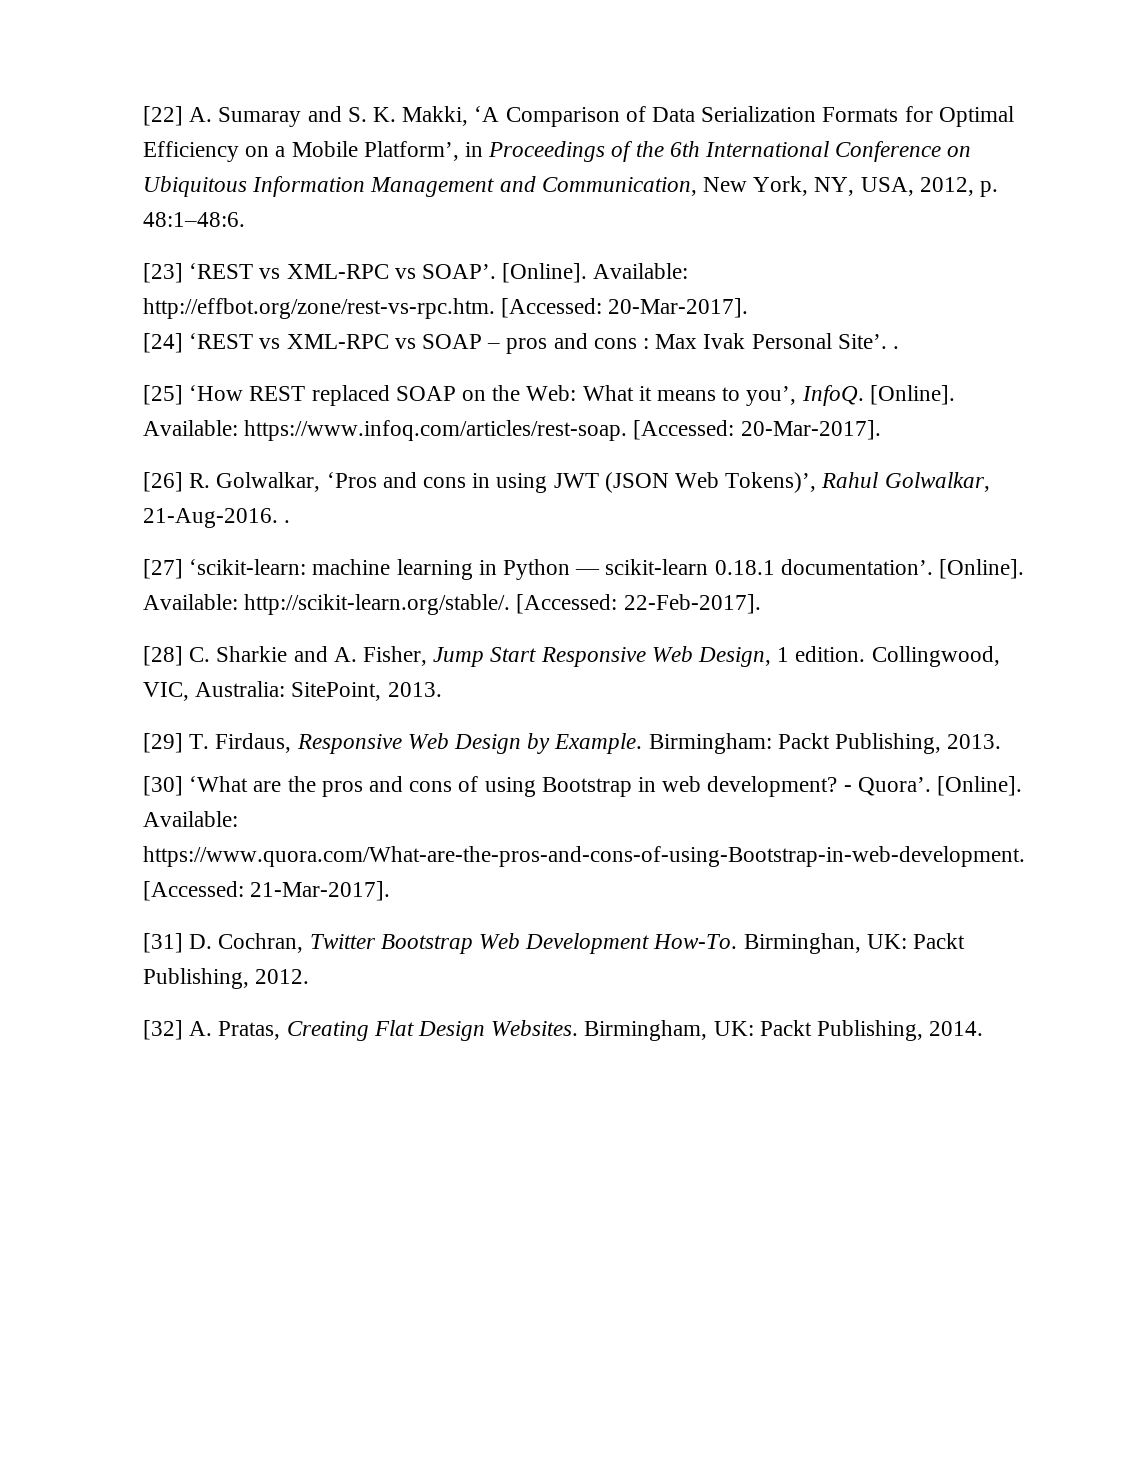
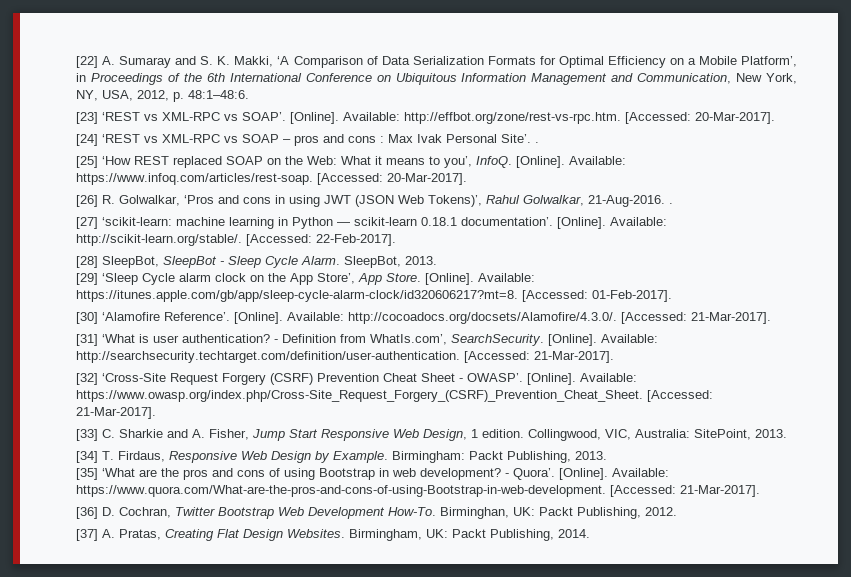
(183, 656) none -> [102,256,438,268] [76,273,536,285] [76,290,673,302] [76,312,772,324] [76,334,659,346] [76,351,615,363] [76,373,638,385] [76,390,714,402] [76,407,157,419] [76,429,99,441] SleepBot, SleepBot - Sleep Cycle Alarm. SleepBot, 2013. // [29] ‘Sleep Cycle alarm clock on the App Store’, App Store. [Online]. Available: https://itunes.apple.com/gb/app/sleep-cycle-alarm-clock/id320606217?mt=8. [Accessed: 01-Feb-2017]. // [30] ‘Alamofire Reference’. [Online]. Available: http://cocoadocs.org/docsets/Alamofire/4.3.0/. [Accessed: 21-Mar-2017]. // [31] ‘What is user authentication? - Definition from WhatIs.com’, SearchSecurity. [Online]. Available: http://searchsecurity.techtarget.com/definition/user-authentication. [Accessed: 21-Mar-2017]. // [32] ‘Cross-Site Request Forgery (CSRF) Prevention Cheat Sheet - OWASP’. [Online]. Available: https://www.owasp.org/index.php/Cross-Site_Request_Forgery_(CSRF)_Prevention_Cheat_Sheet. [Accessed: 21-Mar-2017]. // [33]
[142,733,183,753] [29] -> [76,451,99,463] [34]
[142,776,183,796] [30] -> [76,468,99,480] [35]
[142,933,183,953] [31] -> [76,507,99,519] [36]
[142,1020,183,1040] [32] -> [76,529,99,541] [37]

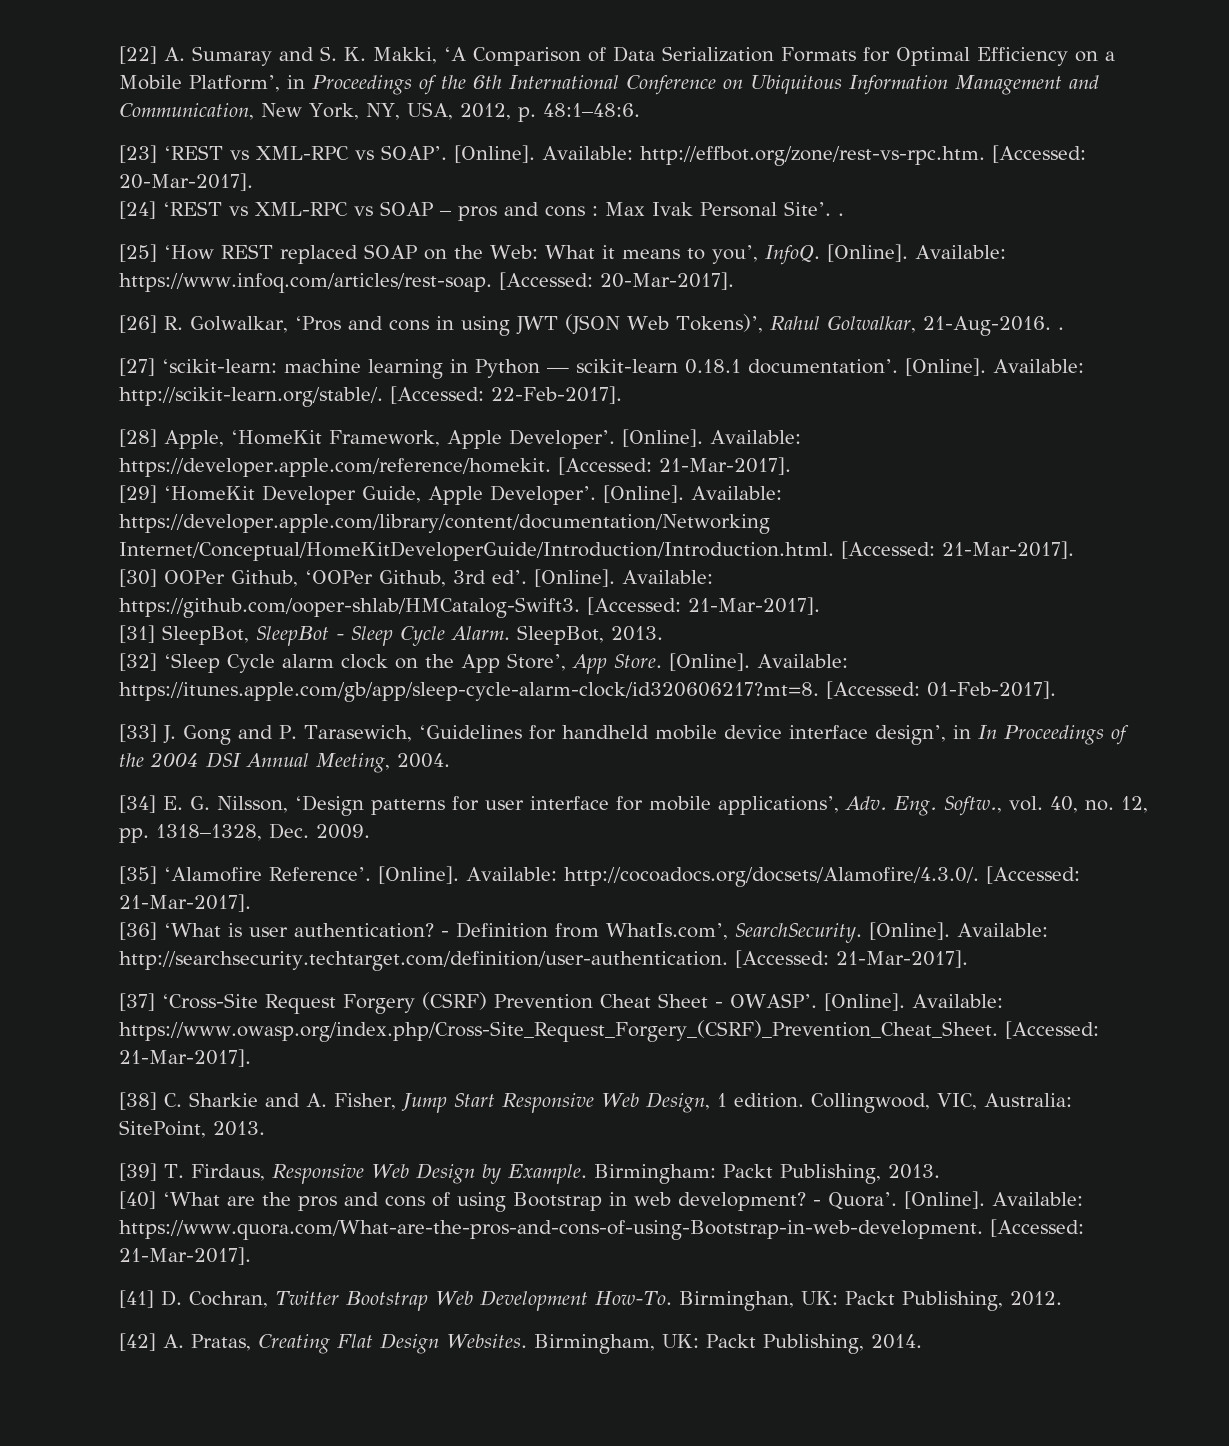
(99, 262) none -> [163,429,801,449] [118,457,791,477] [118,485,782,505] [118,514,770,534] [118,541,1074,561] [118,569,713,587] [118,597,820,618] [118,625,155,643] Apple, ‘HomeKit Framework, Apple Developer’. [Online]. Available: https://developer.apple.com/reference/homekit. [Accessed: 21-Mar-2017]. // [29] ‘HomeKit Developer Guide, Apple Developer’. [Online]. Available: https://developer.apple.com/library/content/documentation/Networking Internet/Conceptual/HomeKitDeveloperGuide/Introduction/Introduction.html. [Accessed: 21-Mar-2017]. // [30] OOPer Github, ‘OOPer Github, 3rd ed’. [Online]. Available: https://github.com/ooper-shlab/HMCatalog-Swift3. [Accessed: 21-Mar-2017]. // [31]
[76,273,99,285] [29] -> [118,653,157,671] [32]
[76,312,99,324] [30] -> [118,724,1129,745] [118,752,450,773] [118,795,1148,816] [118,823,370,843] [118,866,157,884] [33] J. Gong and P. Tarasewich, ‘Guidelines for handheld mobile device interface design’, in In Proceedings of the 2004 DSI Annual Meeting, 2004. // [34] E. G. Nilsson, ‘Design patterns for user interface for mobile applications’, Adv. Eng. Softw., vol. 40, no. 12, pp. 1318–1328, Dec. 2009. // [35]
[76,334,99,346] [31] -> [118,922,157,940] [36]
[76,373,99,385] [32] -> [118,993,155,1011] [37]
[76,429,99,441] [33] -> [118,1092,157,1110] [38]
[76,451,99,463] [34] -> [118,1163,157,1181] [39]
[76,468,99,480] [35] -> [118,1191,156,1209] [40]
[76,507,99,519] [36] -> [118,1290,154,1308] [41]
[76,529,99,541] [37] -> [118,1333,156,1351] [42]

